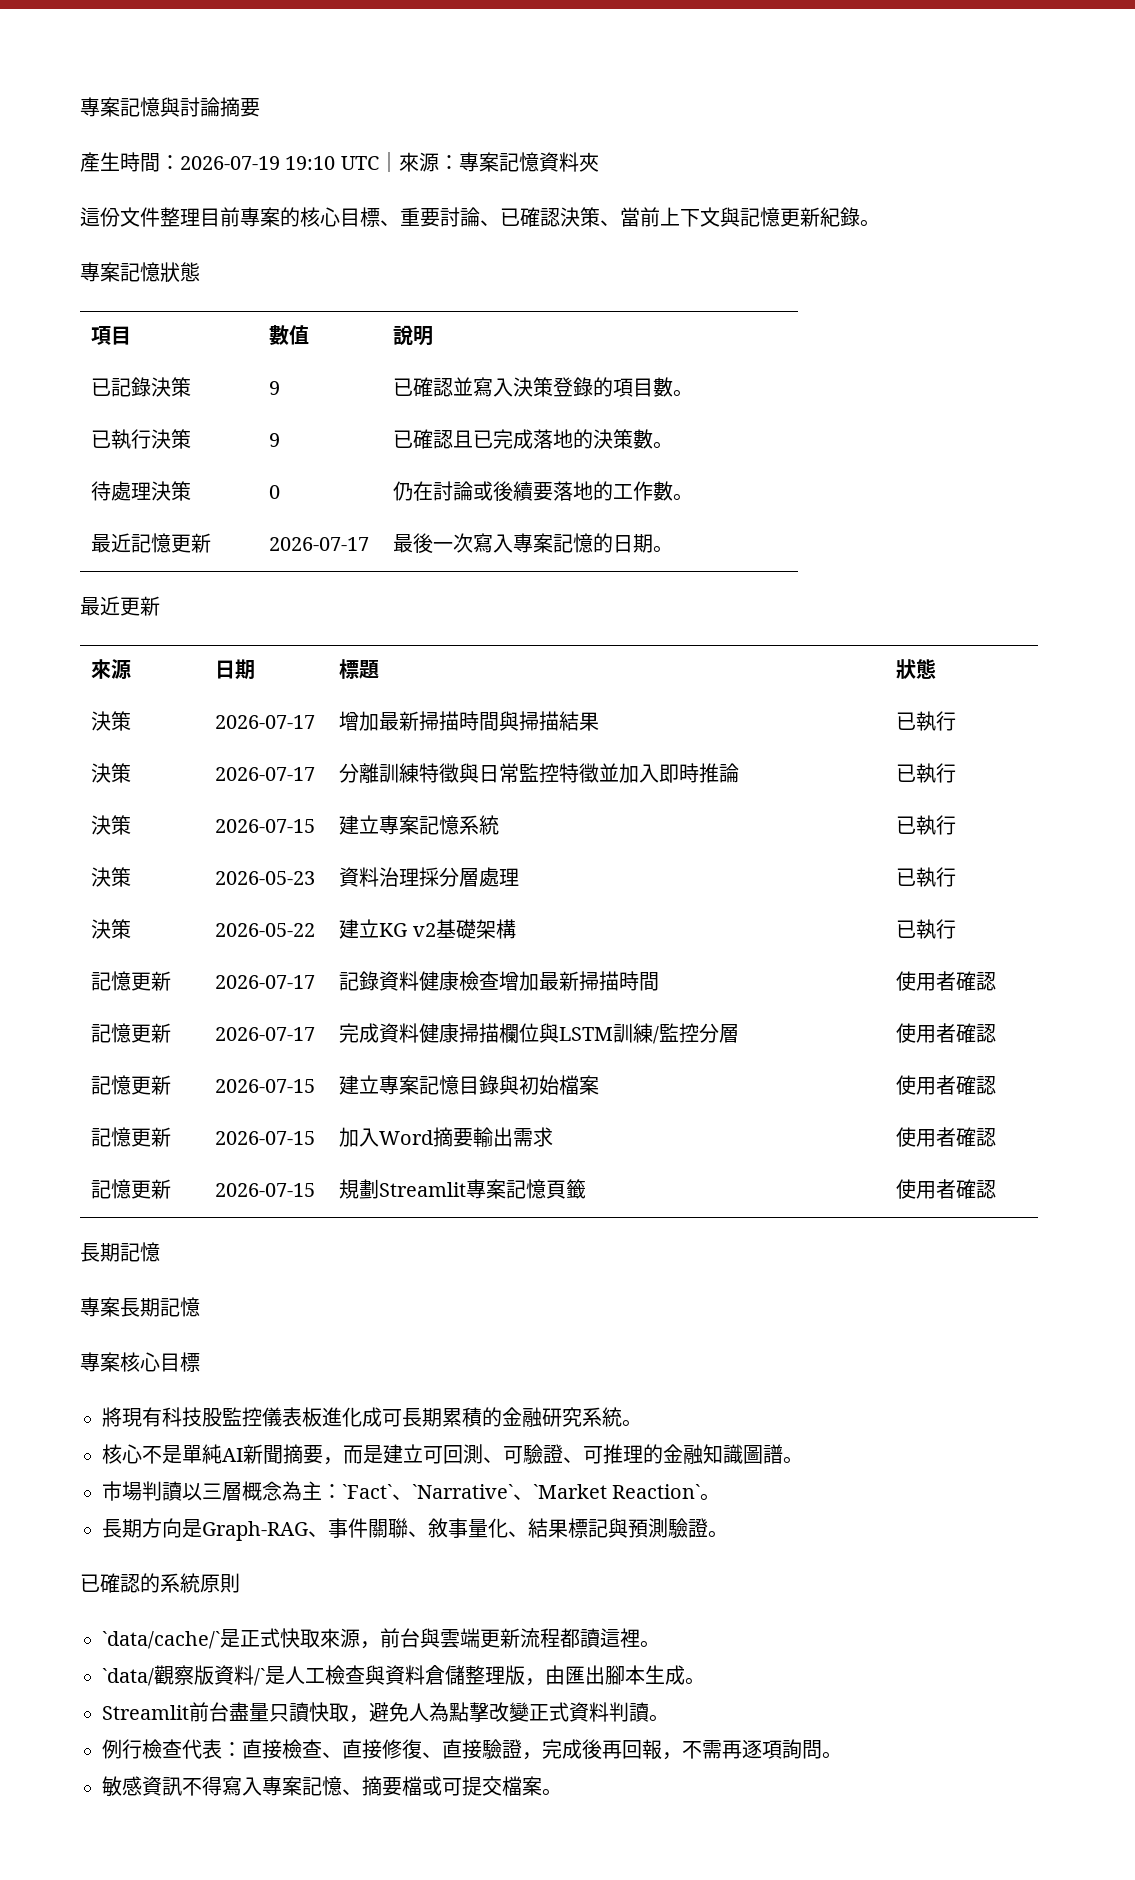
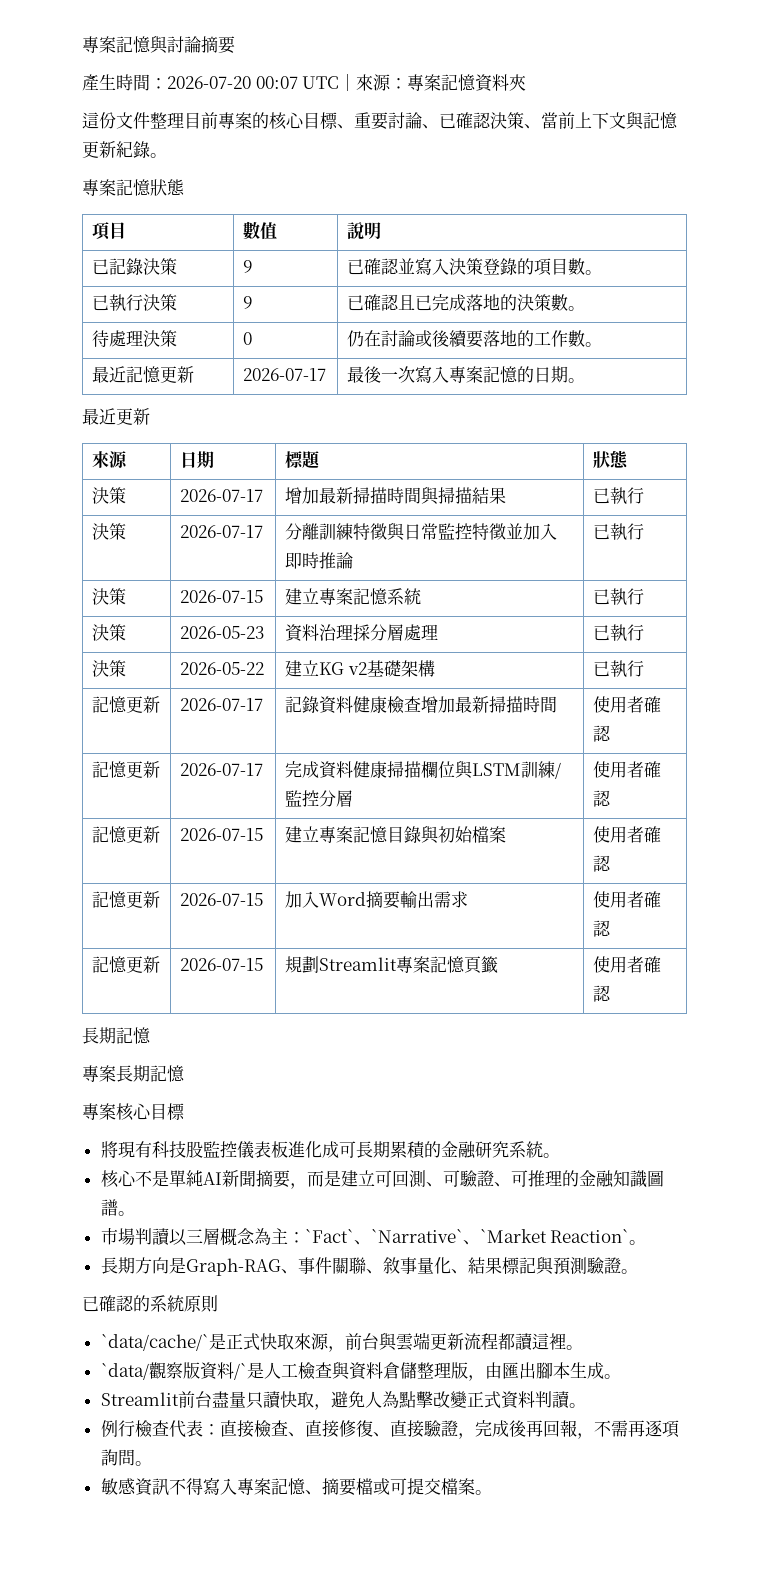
[180,156,336,170] 2026-07-19 19:10 -> [167,76,298,89] 2026-07-20 00:07

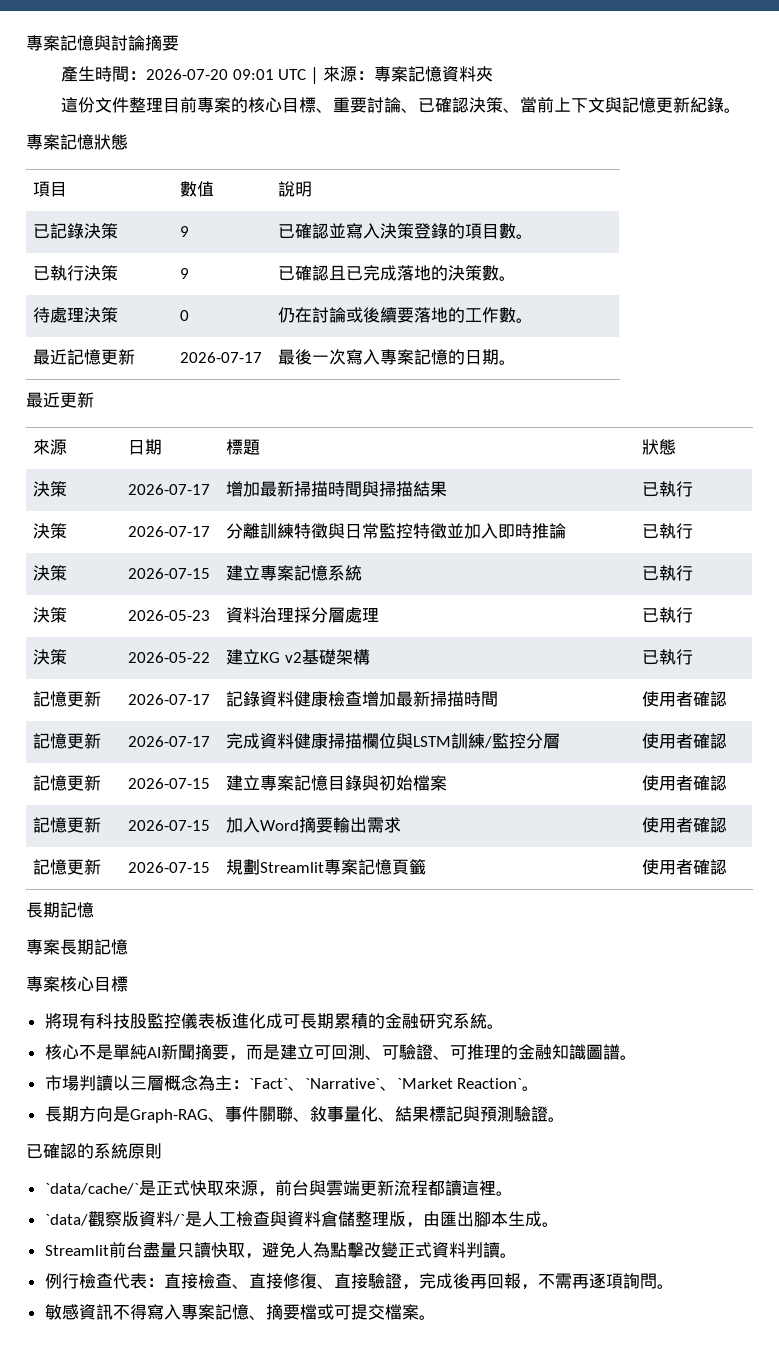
[255,76,298,89] 00:07 -> [232,69,274,80] 09:01

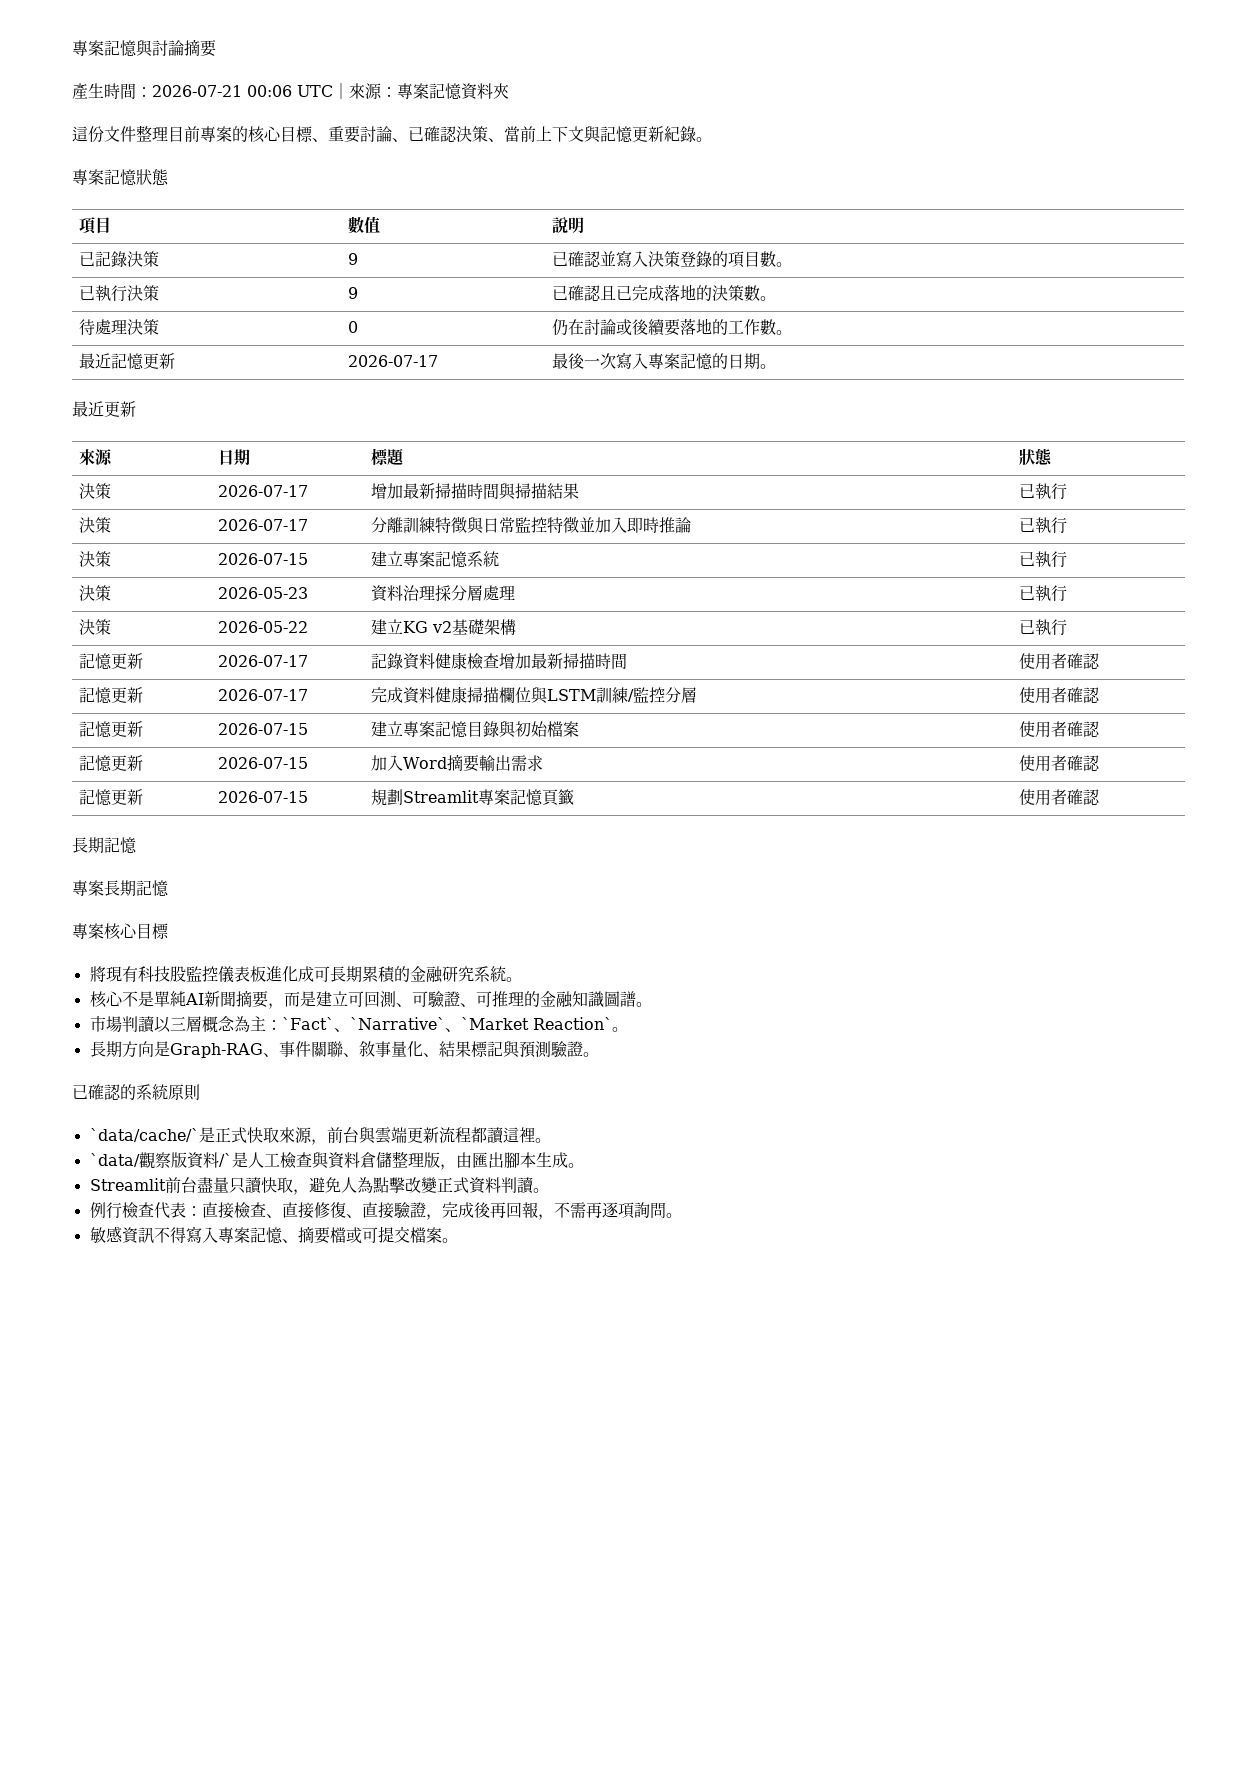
[146,69,274,80] 2026-07-20 09:01 -> [152,85,292,97] 2026-07-21 00:06

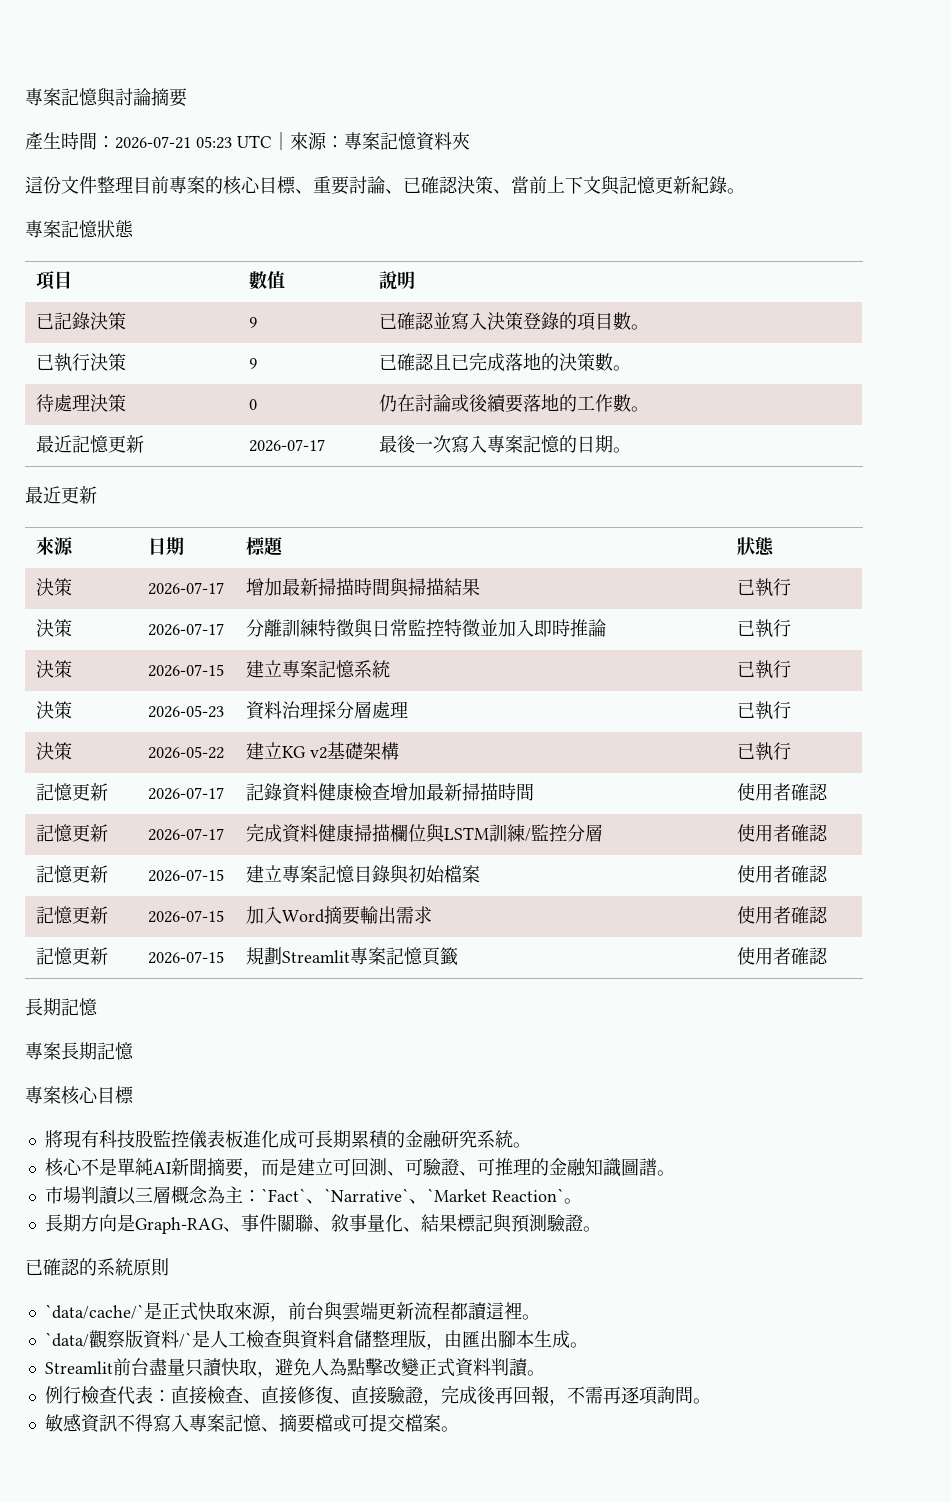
[247,85,292,97] 00:06 -> [196,136,232,149] 05:23

